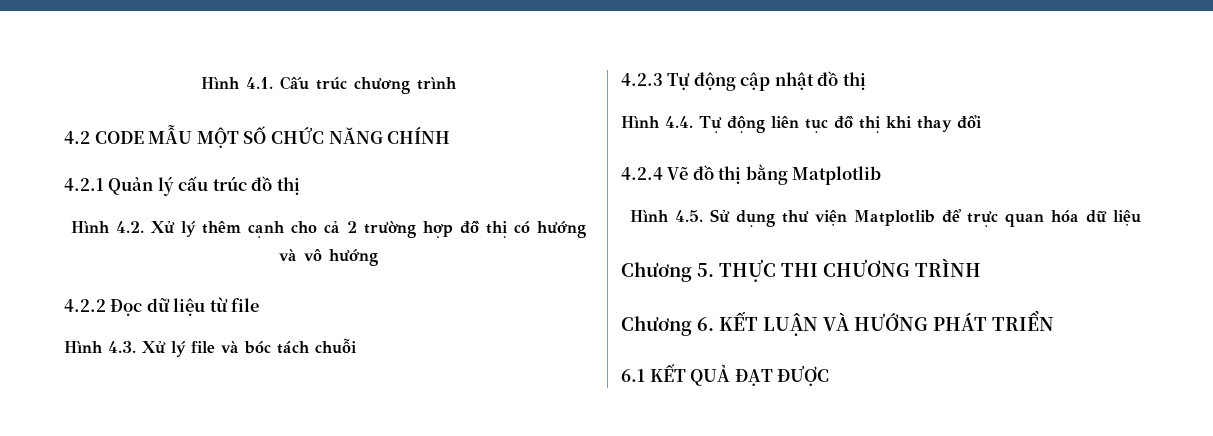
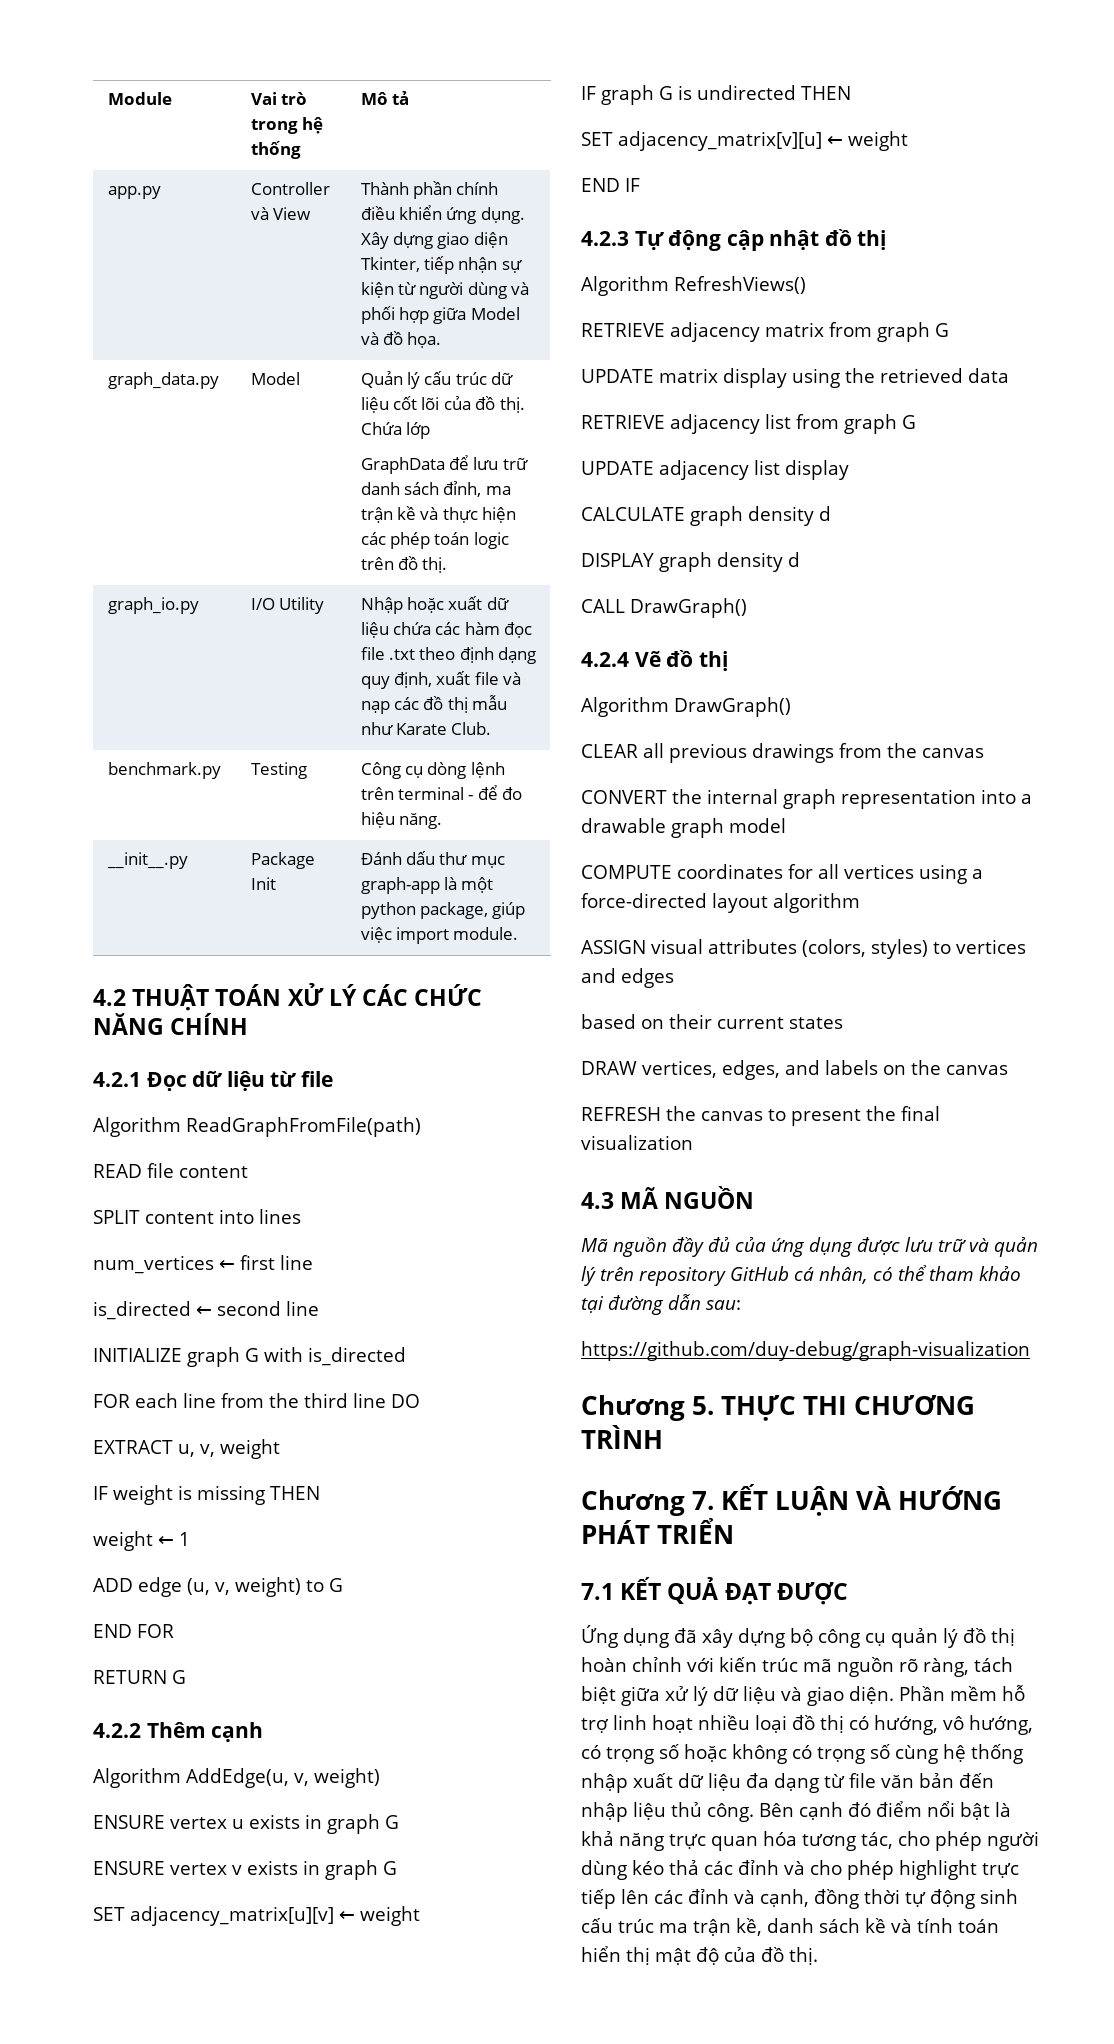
[200,76,457,94] [64,125,451,148] [64,176,300,196] [70,220,586,238] [278,249,378,266] [64,299,106,312] Hình 4.1. Cấu trúc chương trình // 4.2 CODE MẪU MỘT SỐ CHỨC NĂNG CHÍNH // 4.2.1 Quản lý cấu trúc đồ thị // Hình 4.2. Xử lý thêm cạnh cho cả 2 trường hợp đồ thị có hướng và vô hướng // 4.2.2 -> [107,92,172,105] [250,92,307,105] [250,117,323,134] [250,141,301,159] [360,91,409,105] [107,186,161,199] [250,182,330,195] [250,207,311,220] [360,181,499,199] [360,205,525,224] [360,232,508,249] [360,256,522,274] [360,282,530,299] [360,306,520,324] [360,331,442,348] [107,372,219,389] [250,372,300,385] [360,371,514,389] [360,396,525,413] [360,422,430,439] [360,455,528,474] [360,481,511,497] [360,506,517,523] [360,532,509,549] [360,556,448,573] [107,597,199,614] [250,597,324,614] [360,596,509,614] [360,622,533,638] [360,647,537,664] [360,671,522,689] [360,695,508,714] [360,722,492,735] [107,762,221,779] [250,762,307,779] [360,762,505,779] [360,785,523,800] [360,812,442,829] [106,852,188,869] [250,852,315,869] [250,877,276,890] [360,851,505,868] [360,877,494,894] [360,902,526,919] [360,927,519,944] [93,983,483,1011] [93,1013,249,1035] [93,1072,141,1087] Module | Vai trò trong hệ thống | Mô tả // app.py | Controller và View | Thành phần chính điều khiển ứng dụng. Xây dựng giao diện Tkinter, tiếp nhận sự kiện từ người dùng và phối hợp giữa Model và đồ họa. // graph_data.py | Model | Quản lý cấu trúc dữ liệu cốt lõi của đồ thị. Chứa lớp // GraphData để lưu trữ danh sách đỉnh, ma trận kề và thực hiện các phép toán logic trên đồ thị. // graph_io.py | I/O Utility | Nhập hoặc xuất dữ liệu chứa các hàm đọc file .txt theo định dạng quy định, xuất file và nạp các đồ thị mẫu như Karate Club. // benchmark.py | Testing | Công cụ dòng lệnh trên terminal - để đo hiệu năng. // __init__.py | Package Init | Đánh dấu thư mục graph-app là một python package, giúp việc import module. // 4.2 THUẬT TOÁN XỬ LÝ CÁC CHỨC NĂNG CHÍNH // 4.2.1
[64,338,357,357] Hình 4.3. Xử lý file và bóc tách chuỗi -> [93,1117,421,1137] [93,1163,248,1178] [93,1209,301,1224] [93,1255,313,1274] [93,1301,319,1320] [93,1347,406,1367] [93,1393,420,1408] [93,1439,280,1459] [93,1485,320,1505] [93,1531,190,1551] [93,1577,343,1597] [93,1624,174,1638] [93,1670,186,1684] [93,1722,264,1743] [93,1768,380,1788] [93,1814,399,1834] [93,1860,397,1880] [93,1906,420,1926] [581,85,851,105] [581,131,908,151] [581,178,640,192] Algorithm ReadGraphFromFile(path) // READ file content // SPLIT content into lines // num_vertices ← first line // is_directed ← second line // INITIALIZE graph G with is_directed // FOR each line from the third line DO // EXTRACT u, v, weight // IF weight is missing THEN // weight ← 1 // ADD edge (u, v, weight) to G // END FOR // RETURN G // 4.2.2 Thêm cạnh // Algorithm AddEdge(u, v, weight) // ENSURE vertex u exists in graph G // ENSURE vertex v exists in graph G // SET adjacency_matrix[u][v] ← weight // IF graph G is undirected THEN // SET adjacency_matrix[v][u] ← weight // END IF
[621,115,982,133] [621,164,882,185] [629,209,1141,227] Hình 4.4. Tự động liên tục đồ thị khi thay đổi // 4.2.4 Vẽ đồ thị bằng Matplotlib // Hình 4.5. Sử dụng thư viện Matplotlib để trực quan hóa dữ liệu -> [581,276,806,296] [581,322,949,342] [581,368,1009,388] [581,414,916,434] [581,460,849,480] [581,506,831,526] [581,552,800,572] [581,598,747,618] [581,650,728,672] [581,697,791,717] [581,743,984,763] [581,789,1032,809] [581,818,786,838] [581,864,983,884] [581,893,860,913] [581,939,1026,959] [581,968,674,988] [581,1014,843,1029] [581,1060,1008,1080] [581,1106,940,1126] [581,1135,693,1150] [581,1186,755,1209] [581,1237,1038,1257] [581,1265,1021,1286] [581,1294,741,1315] [581,1341,1030,1361] Algorithm RefreshViews() // RETRIEVE adjacency matrix from graph G // UPDATE matrix display using the retrieved data // RETRIEVE adjacency list from graph G // UPDATE adjacency list display // CALCULATE graph density d // DISPLAY graph density d // CALL DrawGraph() // 4.2.4 Vẽ đồ thị // Algorithm DrawGraph() // CLEAR all previous drawings from the canvas // CONVERT the internal graph representation into a drawable graph model // COMPUTE coordinates for all vertices using a force-directed layout algorithm // ASSIGN visual attributes (colors, styles) to vertices and edges // based on their current states // DRAW vertices, edges, and labels on the canvas // REFRESH the canvas to present the final visualization // 4.3 MÃ NGUỒN // Mã nguồn đầy đủ của ứng dụng được lưu trữ và quản lý trên repository GitHub cá nhân, có thể tham khảo tại đường dẫn sau: // https://github.com/duy-debug/graph-visualization
[697,317,714,331] 6. -> [692,1491,715,1510] 7.
[621,369,645,382] 6.1 -> [581,1583,614,1600] 7.1
(830, 375) none -> [581,1625,1015,1648] [581,1657,1013,1677] [581,1685,1025,1706] [581,1715,1033,1735] [581,1744,1023,1764] [581,1773,994,1793] [581,1801,1011,1822] [581,1831,1039,1851] [581,1860,1019,1880] [581,1889,1018,1909] [581,1918,999,1936] [581,1946,818,1965] // Ứng dụng đã xây dựng bộ công cụ quản lý đồ thị hoàn chỉnh với kiến trúc mã nguồn rõ ràng, tách biệt giữa xử lý dữ liệu và giao diện. Phần mềm hỗ trợ linh hoạt nhiều loại đồ thị có hướng, vô hướng, có trọng số hoặc không có trọng số cùng hệ thống nhập xuất dữ liệu đa dạng từ file văn bản đến nhập liệu thủ công. Bên cạnh đó điểm nổi bật là khả năng trực quan hóa tương tác, cho phép người dùng kéo thả các đỉnh và cho phép highlight trực tiếp lên các đỉnh và cạnh, đồng thời tự động sinh cấu trúc ma trận kề, danh sách kề và tính toán hiển thị mật độ của đồ thị.

